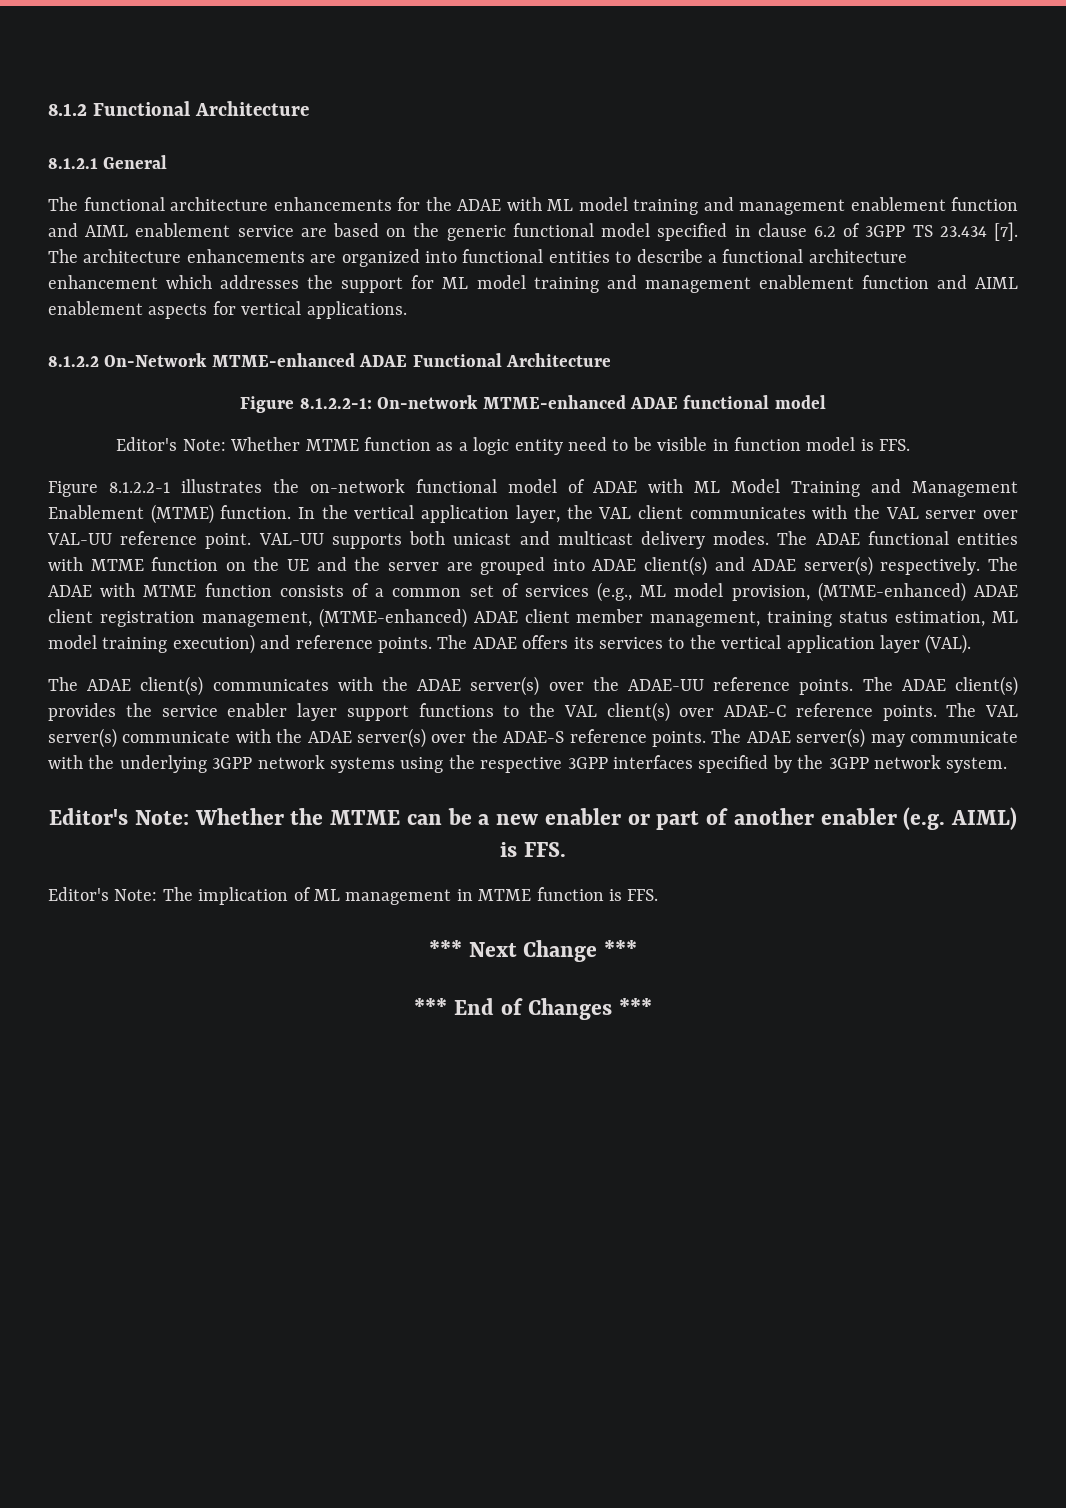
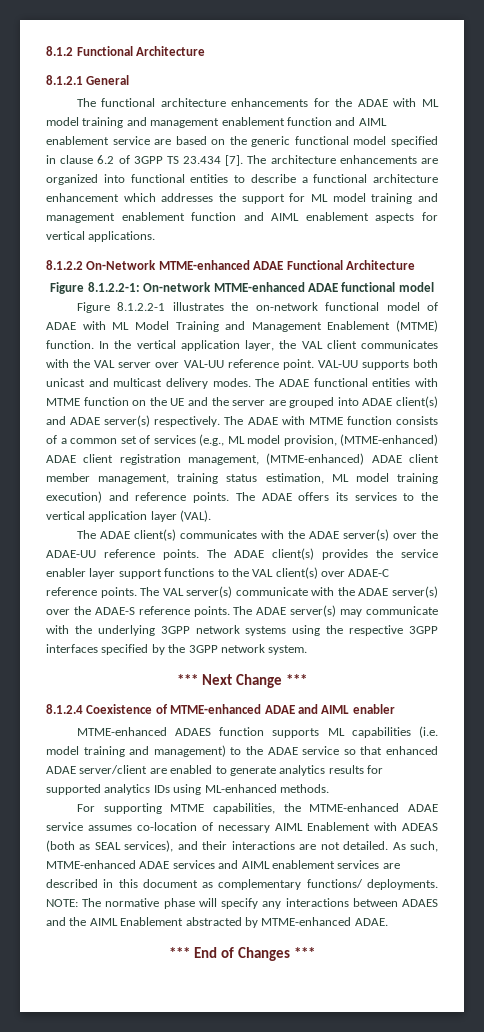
[116,437,911,455] // Editor's Note: Whether MTME function as a logic entity need to be visible in function model is FFS. -> (434, 287) none
[49,807,1017,830] [500,842,566,857] [48,887,659,905] [428,940,638,962] Editor's Note: Whether the MTME can be a new enabler or part of another enabler (e.g. AIML) is FFS. // Editor's Note: The implication of ML management in MTME function is FFS. // *** Next Change *** -> [177,674,307,688] [46,704,395,714] [76,726,438,738] [46,745,439,757] [46,765,383,776] [46,784,329,795] [76,803,438,814] [46,822,438,833] [46,840,438,852] [46,860,400,869] [46,879,438,890] [46,898,439,909] [46,917,388,928] *** Next Change *** // 8.1.2.4 Coexistence of MTME-enhanced ADAE and AIML enabler // MTME-enhanced ADAES function supports ML capabilities (i.e. model training and management) to the ADAE service so that enhanced ADAE server/client are enabled to generate analytics results for supported analytics IDs using ML-enhanced methods. // For supporting MTME capabilities, the MTME-enhanced ADAE service assumes co-location of necessary AIML Enablement with ADEAS (both as SEAL services), and their interactions are not detailed. As such, MTME-enhanced ADAE services and AIML enablement services are described in this document as complementary functions/ deployments. NOTE: The normative phase will specify any interactions between ADAES and the AIML Enablement abstracted by MTME-enhanced ADAE.

